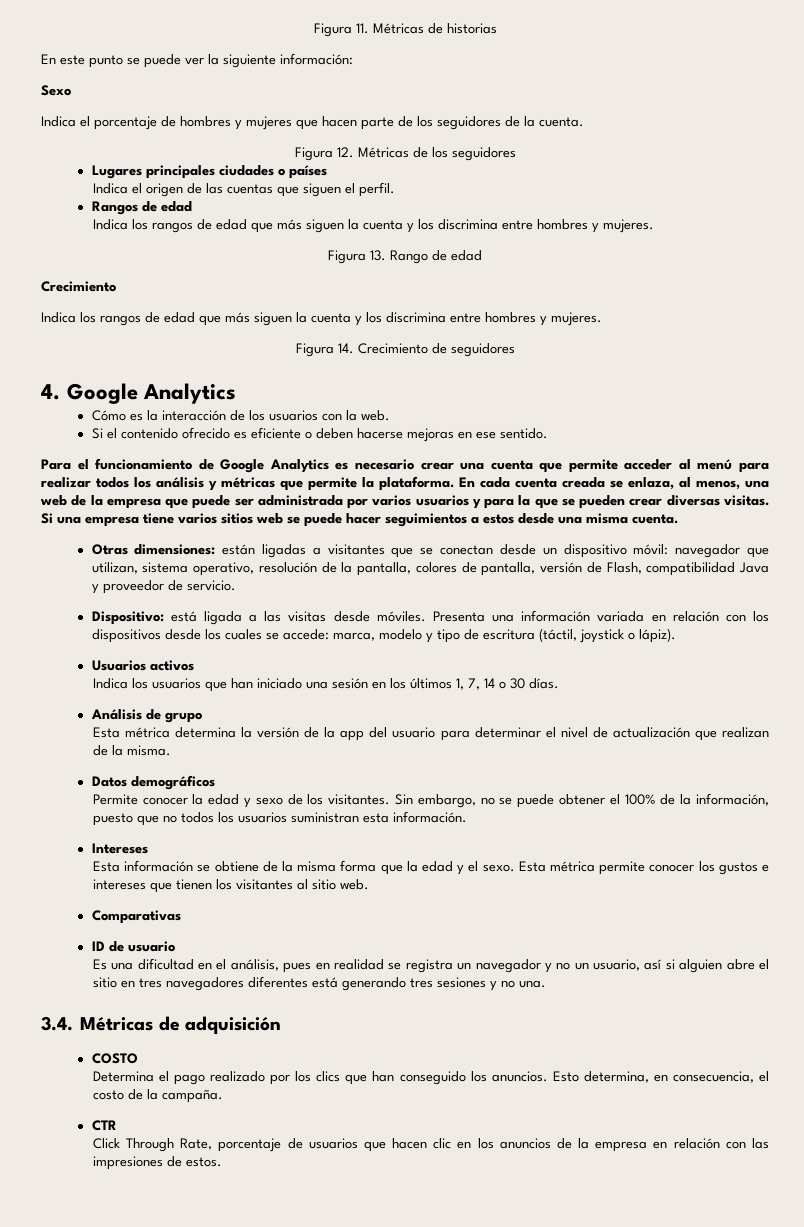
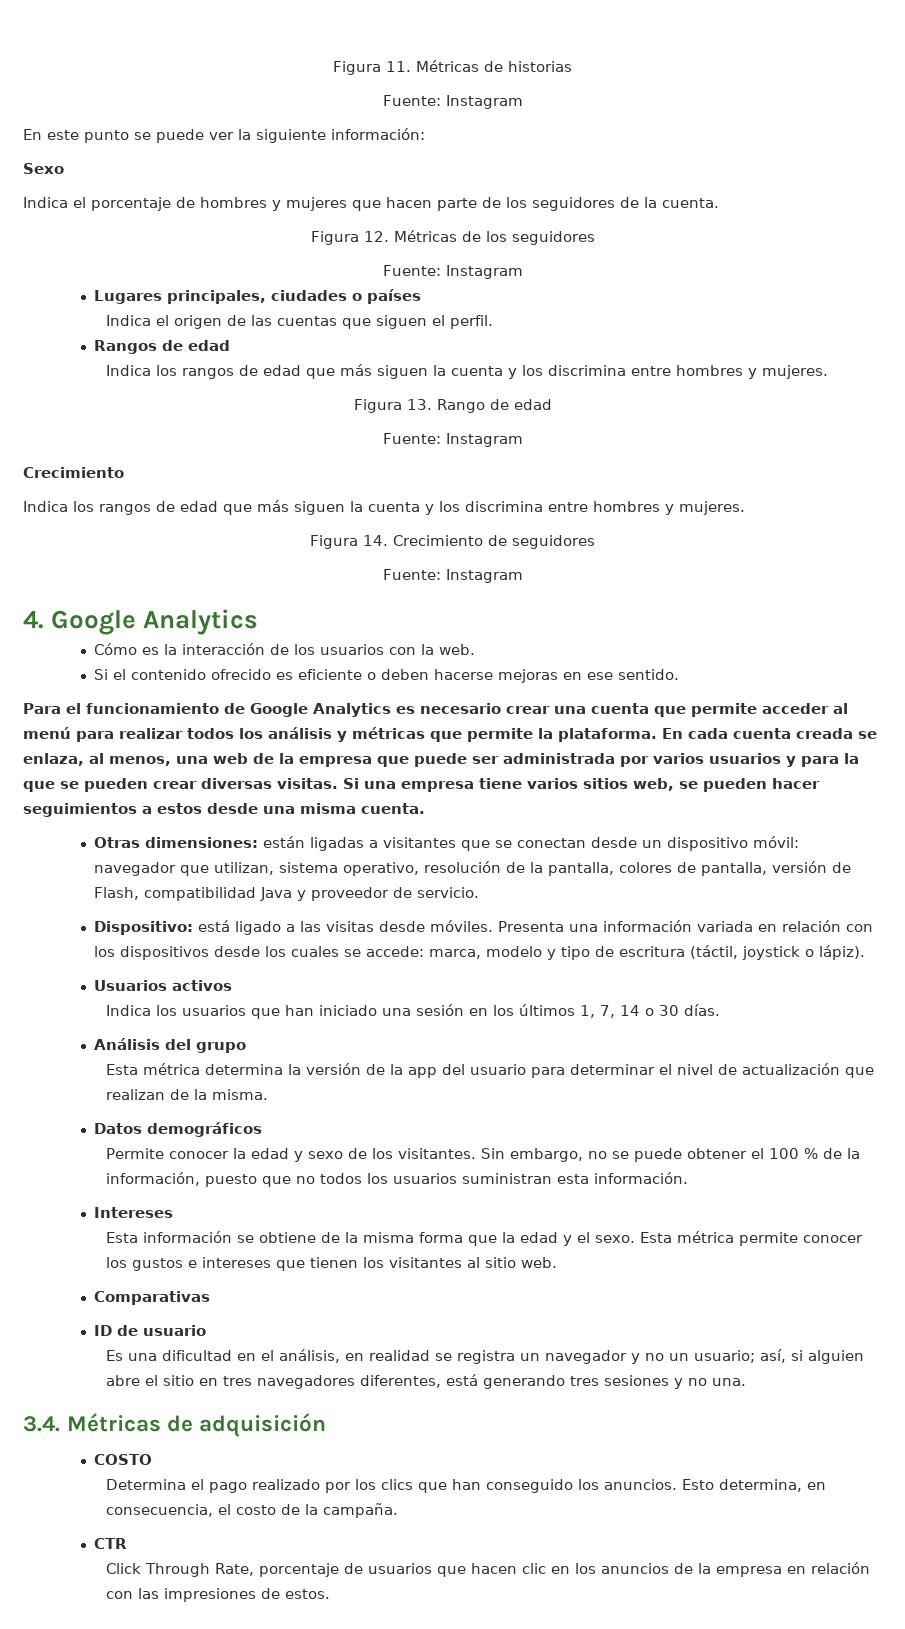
(497, 28) none -> [382,95,523,109] // Fuente: Instagram
(516, 154) none -> [382,265,523,279] // Fuente: Instagram
[145,165,215,179] principales -> [167,290,267,304] principales,
(482, 255) none -> [382,433,523,447] // Fuente: Instagram
(515, 350) none -> [382,569,523,583] // Fuente: Instagram
[256,513,342,527] web se puede -> [633,778,767,792] web, se pueden
[203,611,242,625] ligada -> [235,921,282,935] ligado
[145,709,161,720] de -> [165,1039,192,1050] del
[624,794,656,805] 100% -> [769,1148,819,1159] 100 %
[283,962,312,973] pues -> (341, 1356) none
[593,959,662,971] usuario, así -> [694,1349,787,1363] usuario; así,
[247,976,308,988] diferentes -> [360,1375,442,1388] diferentes,

